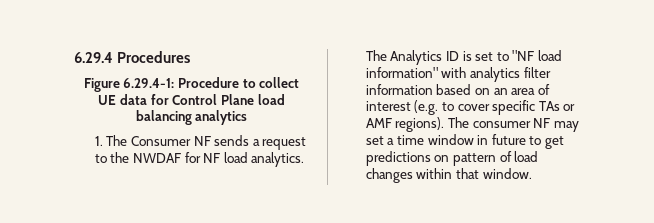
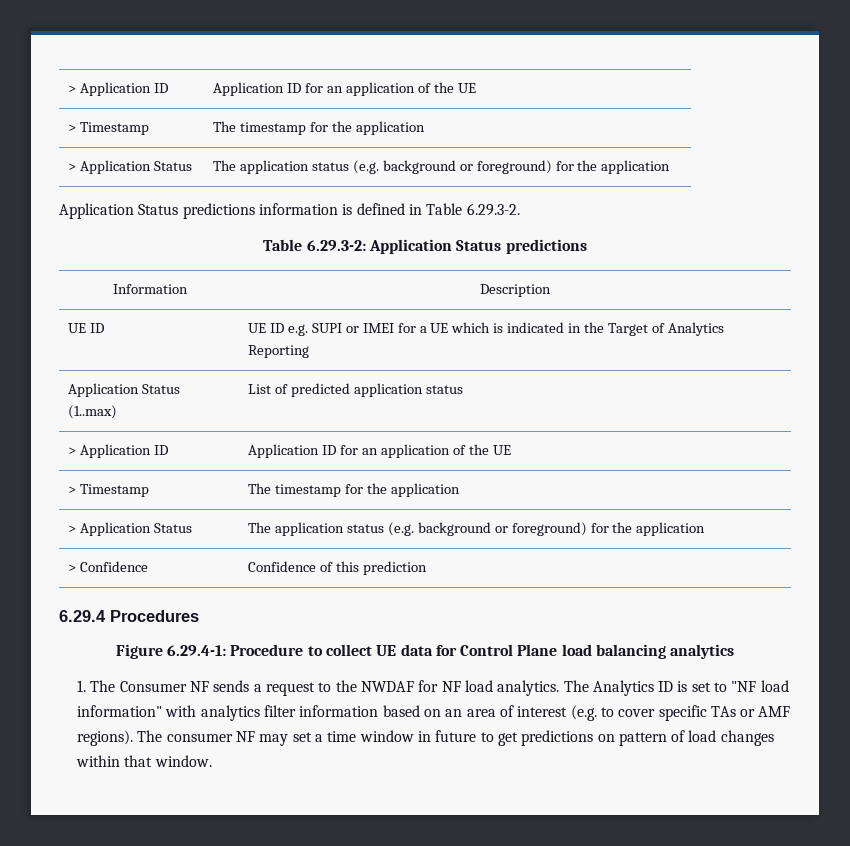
(74, 57) none -> [68,82,168,96] [213,82,476,96] [68,122,150,135] [213,121,425,135] [68,160,192,174] [213,160,671,174] [59,203,520,219] [263,239,587,254] [112,284,188,294] [480,284,551,297] [68,323,105,333] [248,322,724,336] [248,345,310,358] [68,383,181,397] [68,405,118,419] [248,383,463,397] [68,444,168,458] [248,444,511,458] [68,484,150,497] [248,483,460,497] [68,522,192,536] [248,522,706,536] [68,561,149,572] [248,561,427,575] > Application ID | Application ID for an application of the UE // > Timestamp | The timestamp for the application // > Application Status | The application status (e.g. background or foreground) for the application // Application Status predictions information is defined in Table 6.29.3-2. // Table 6.29.3-2: Application Status predictions // Information | Description // UE ID | UE ID e.g. SUPI or IMEI for a UE which is indicated in the Target of Analytics Reporting // Application Status (1..max) | List of predicted application status // > Application ID | Application ID for an application of the UE // > Timestamp | The timestamp for the application // > Application Status | The application status (e.g. background or foreground) for the application // > Confidence | Confidence of this prediction //

